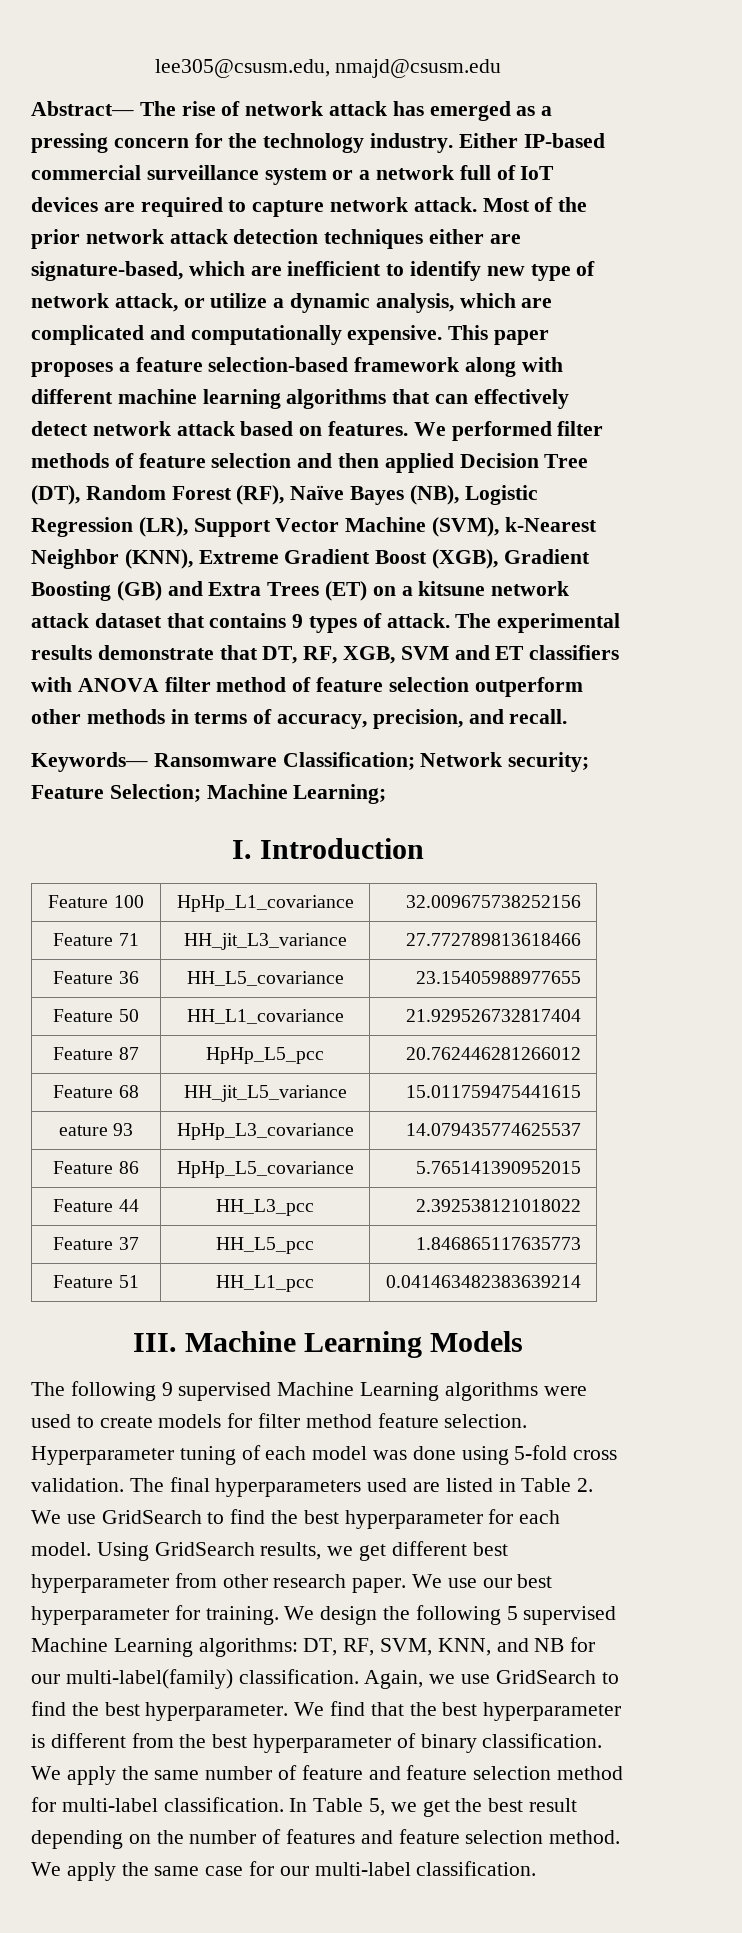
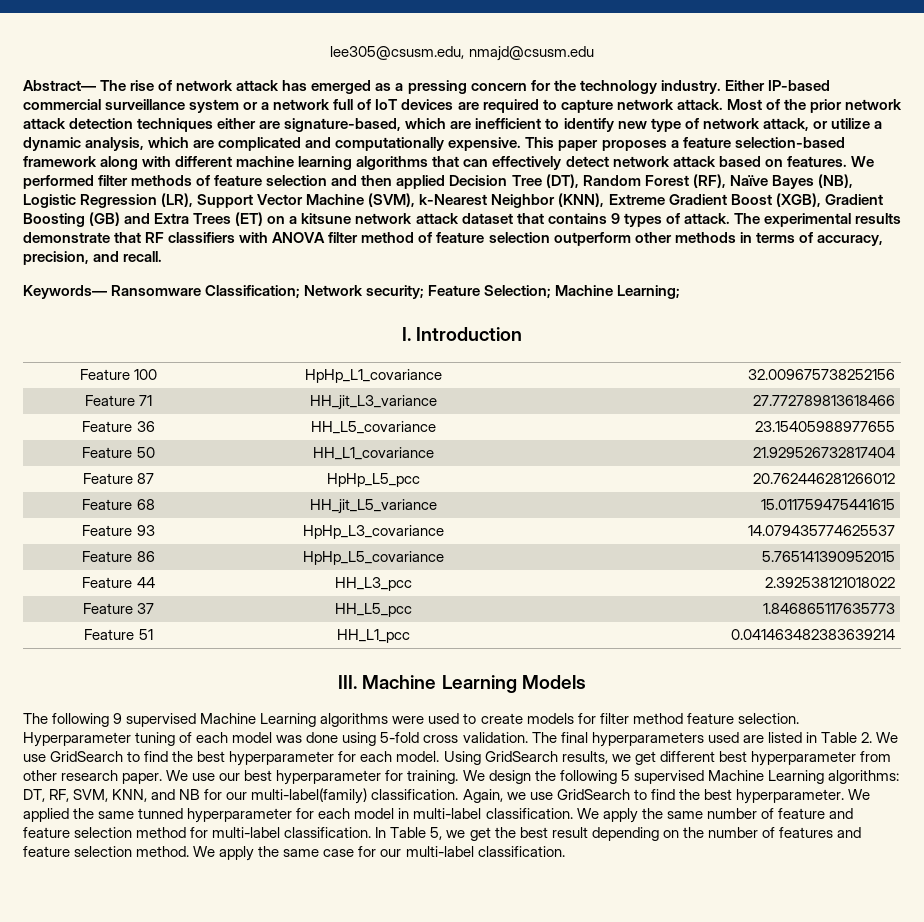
[262,645,525,664] DT, RF, XGB, SVM and ET -> [145,232,165,243] RF
[58,1125,108,1136] eature -> [82,525,133,536] Feature
[330,1701,622,1721] [31,1733,477,1753] find that the best hyperparameter is different from the best hyperparameter of binary -> [23,808,482,823] applied the same tunned hyperparameter for each model in multi-label

